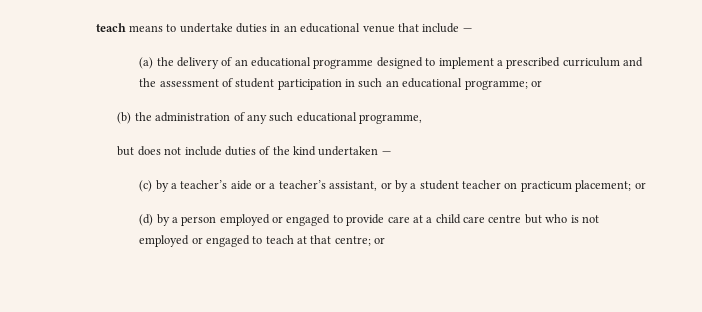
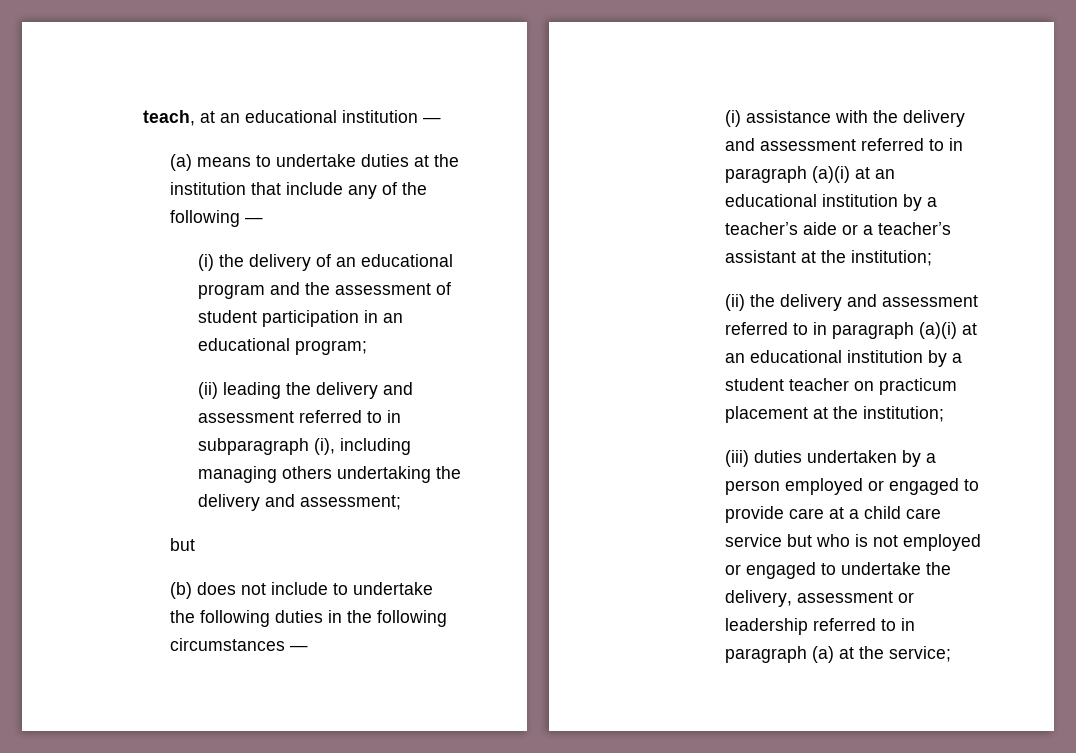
[95,23,472,33] [139,57,154,69] teach means to undertake duties in an educational venue that include — // (a) -> [142,110,441,126] [170,154,460,171] [170,182,428,199] [170,210,264,227] [197,254,214,271] teach, at an educational institution — // (a) means to undertake duties at the institution that include any of the following — // (i)
[313,57,620,69] programme designed to implement a prescribed curriculum -> [197,284,265,299] program
[358,78,542,90] [117,112,422,124] [117,146,391,156] [139,180,153,192] such an educational programme; or // (b) the administration of any such educational programme, // but does not include duties of the kind undertaken — // (c) -> [382,313,403,323] [197,338,367,355] [197,382,413,399] [197,410,401,423] [197,438,411,455] [197,466,461,483] [197,494,401,511] [170,538,196,551] [170,582,434,599] [170,610,448,627] [170,638,309,651] [724,110,965,127] [724,138,963,151] [724,166,895,183] [724,194,898,207] an educational program; // (ii) leading the delivery and assessment referred to in subparagraph (i), including managing others undertaking the delivery and assessment; // but // (b) does not include to undertake the following duties in the following circumstances — // (i) assistance with the delivery and assessment referred to in paragraph (a)(i) at an educational institution
[329,181,392,191] assistant, or -> [724,250,932,266] [724,294,978,311] [724,322,977,339] [724,350,923,363] assistant at the institution; // (ii) the delivery and assessment referred to in paragraph (a)(i) at an educational institution
[575,180,646,192] [139,214,154,226] placement; or // (d) -> [724,406,944,423] [724,450,897,467] placement at the institution; // (iii) duties undertaken
[488,215,522,223] centre -> [724,534,782,547] service
[265,235,386,246] teach at that centre; or -> [840,562,951,575] [724,590,914,607] [724,618,915,635] [724,646,951,663] undertake the delivery, assessment or leadership referred to in paragraph (a) at the service;

